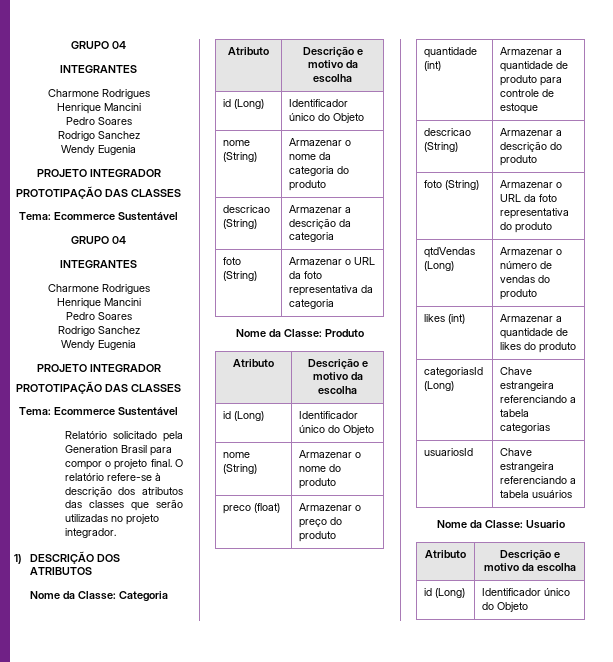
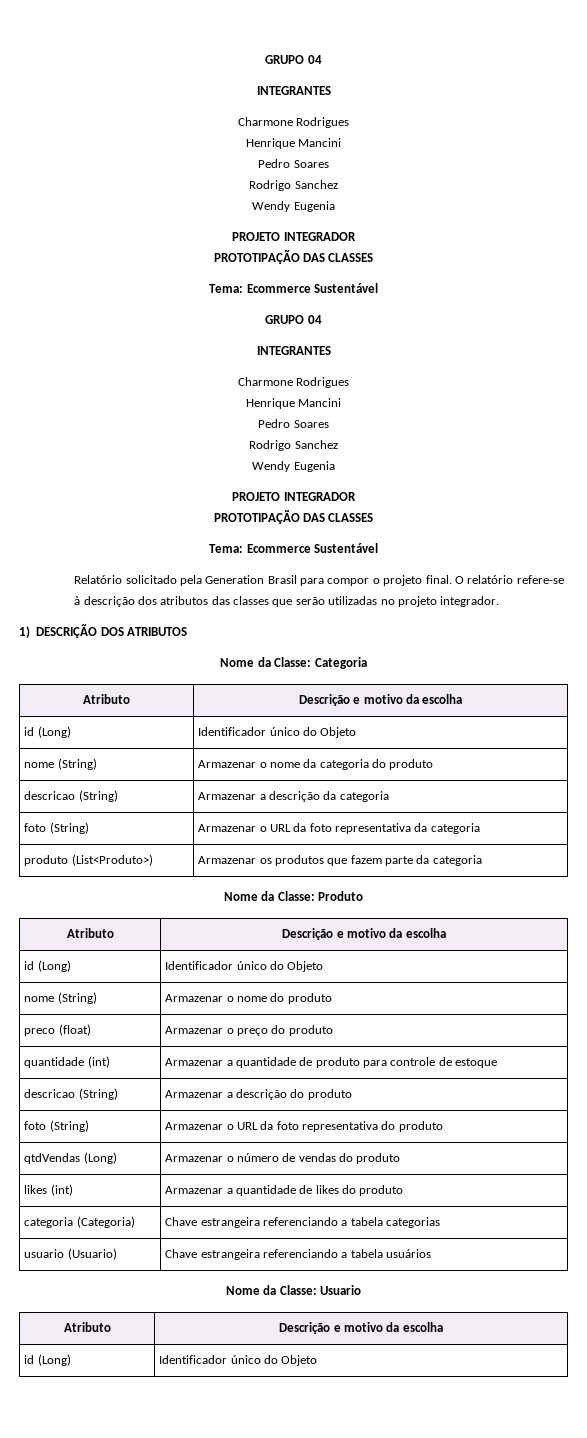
(334, 304) none -> [24,854,153,866] [198,855,482,866] // produto (List<Produto>) | Armazenar os produtos que fazem parte da categoria
[423,367,483,377] [423,381,454,391] categoriasId (Long) -> [24,1216,135,1228] categoria (Categoria)
[423,448,473,456] usuariosId -> [24,1248,117,1260] usuario (Usuario)

